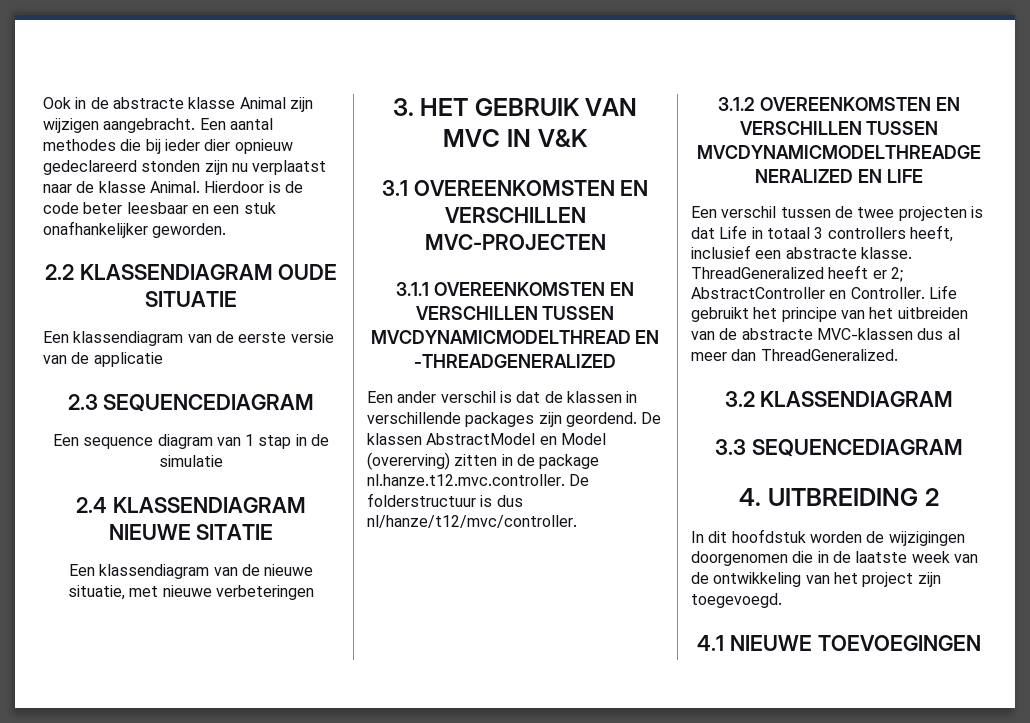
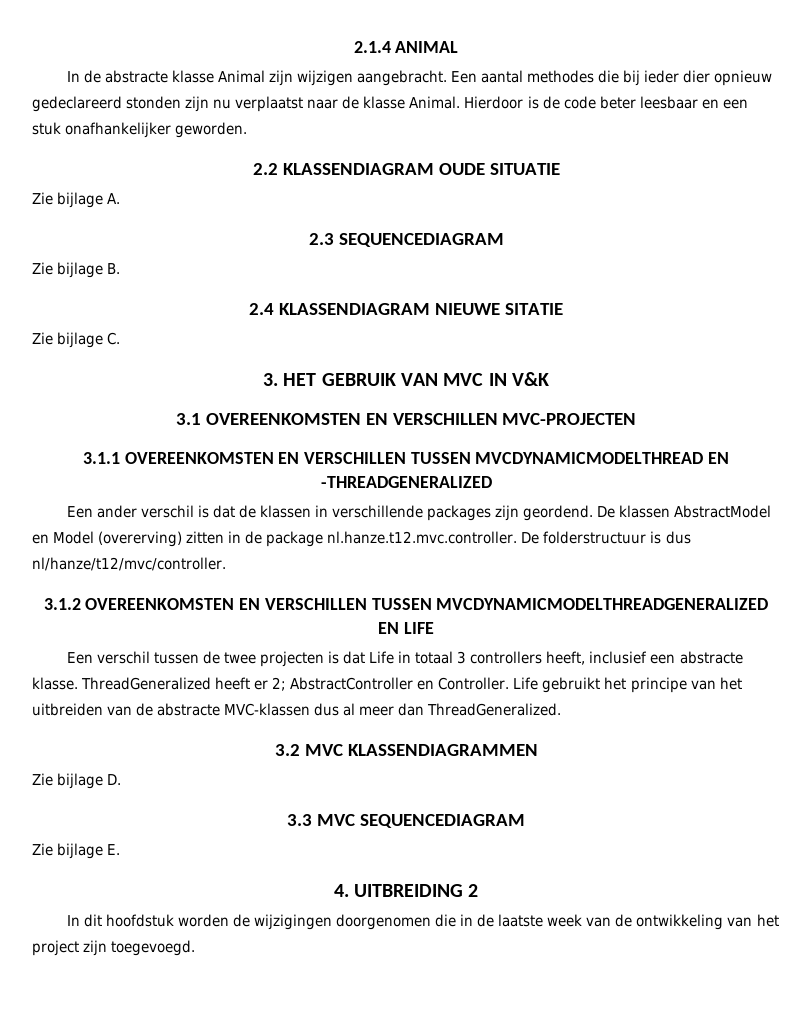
[43,97,87,109] Ook in -> [353,41,459,53] [66,71,80,82] 2.1.4 ANIMAL // In
[43,331,334,346] [43,352,163,367] [67,394,315,412] [52,434,330,449] [159,455,223,467] [76,497,306,513] [108,524,274,540] [68,564,314,579] [68,585,314,600] Een klassendiagram van de eerste versie van de applicatie // 2.3 SEQUENCEDIAGRAM // Een sequence diagram van 1 stap in de simulatie // 2.4 KLASSENDIAGRAM NIEUWE SITATIE // Een klassendiagram van de nieuwe situatie, met nieuwe verbeteringen -> [32,192,121,208] [308,233,504,247] [32,262,121,278] [249,303,563,315] [32,332,121,348] Zie bijlage A. // 2.3 SEQUENCEDIAGRAM // Zie bijlage B. // 2.4 KLASSENDIAGRAM NIEUWE SITATIE // Zie bijlage C.
[760,391,954,407] KLASSENDIAGRAM -> [304,744,538,756] [32,773,122,789] MVC KLASSENDIAGRAMMEN // Zie bijlage D.
[751,439,963,457] SEQUENCEDIAGRAM -> [317,814,525,828] [32,843,121,859] MVC SEQUENCEDIAGRAM // Zie bijlage E.
[697,635,981,651] // 4.1 NIEUWE TOEVOEGINGEN -> (196, 948) none

